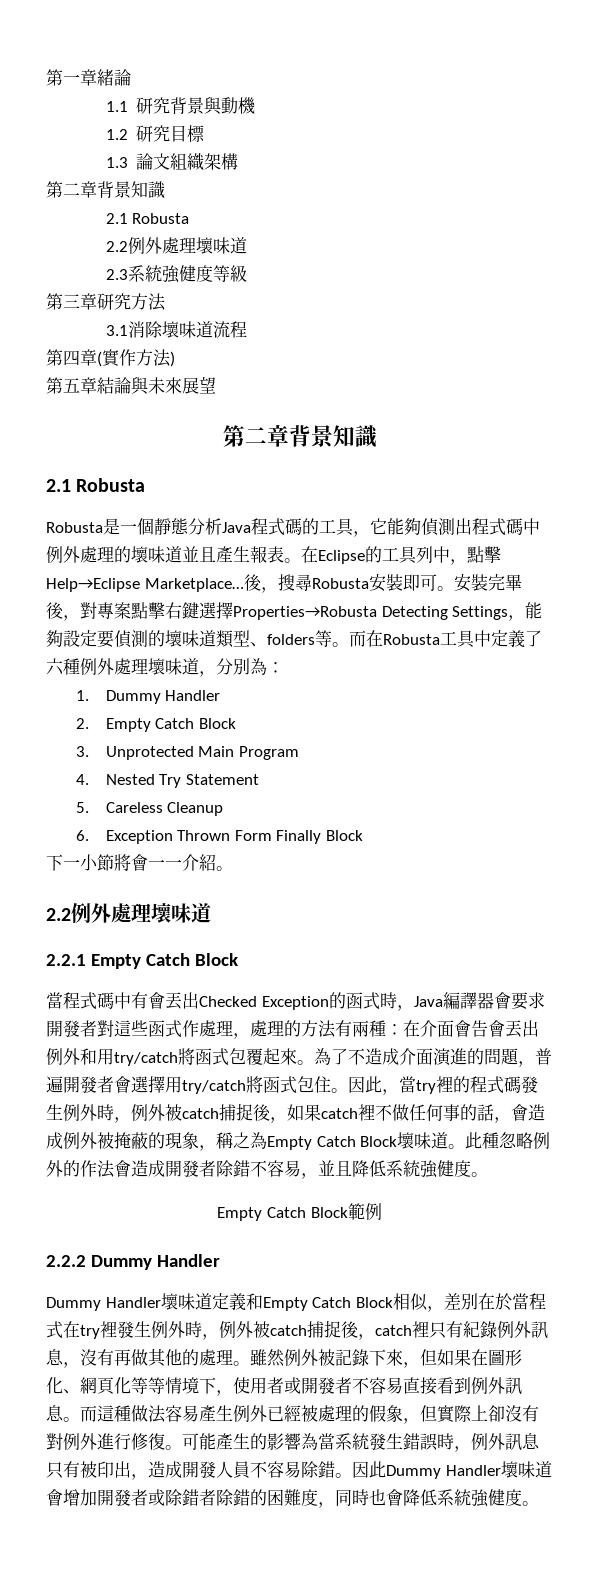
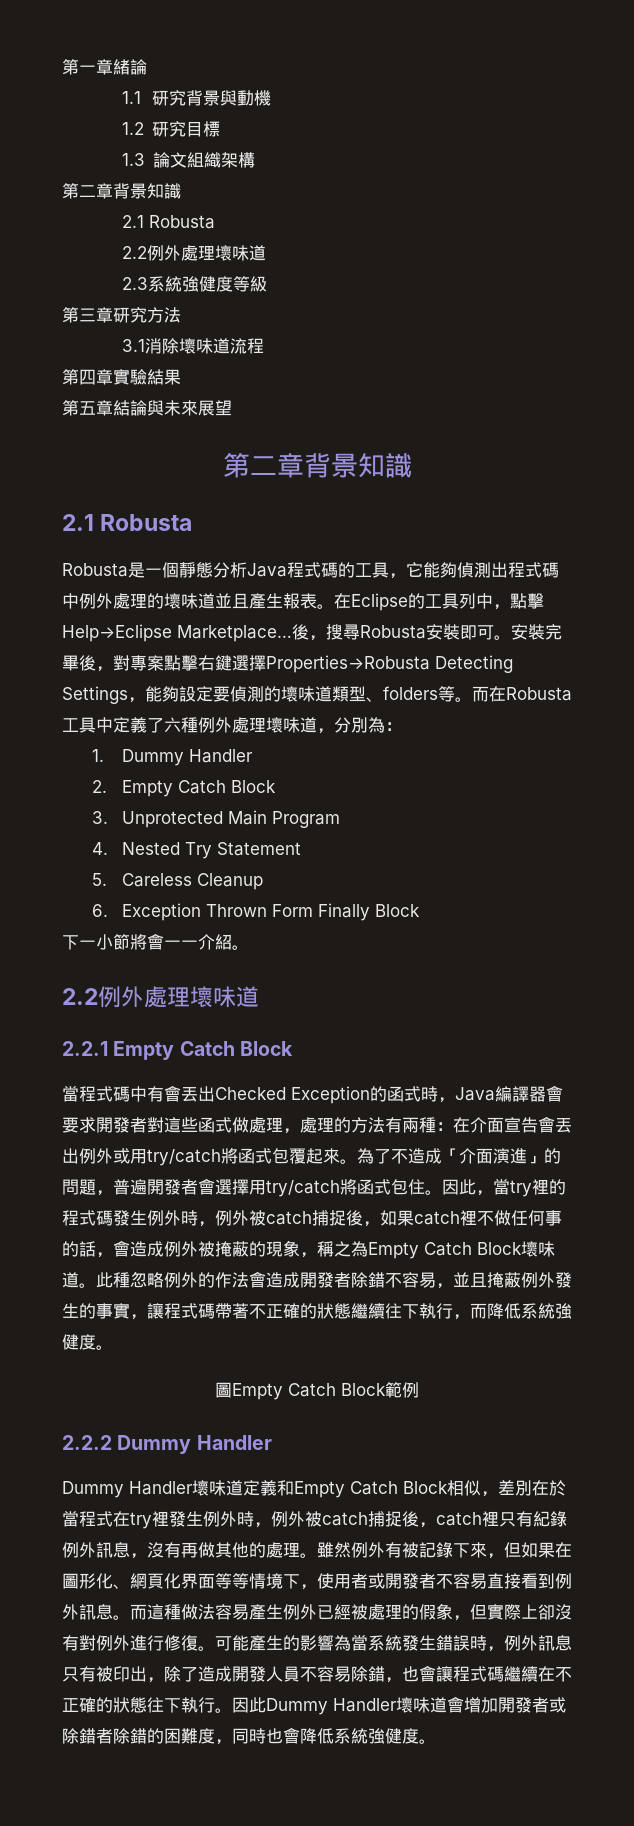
[97,349,175,367] (實作方法) -> [113,369,181,385] 實驗結果
[182,1020,199,1037] 作 -> [232,1117,249,1133] 做
[454,1020,471,1037] 會 -> [504,1117,521,1132] 宣
[80,1048,97,1065] 和 -> [113,1148,130,1164] 或
(399, 1056) none -> [442,1148,459,1162] 「
(467, 1056) none -> [527,1155,544,1164] 」
(352, 1168) none -> [487,1272,572,1288] [62,1303,487,1320] 掩蔽例外發生的事實，讓程式碼帶著不正確的狀態繼續往下執行，而
(488, 1174) none -> [215,1382,232,1398] 圖
(318, 1357) none -> [385,1542,402,1558] 有
(131, 1385) none -> [181,1573,215,1589] 界面
(148, 1477) none -> [164,1666,198,1682] 除了
(335, 1469) none -> [385,1665,572,1683] [62,1697,215,1713] ，也會讓程式碼繼續在不正確的狀態往下執行

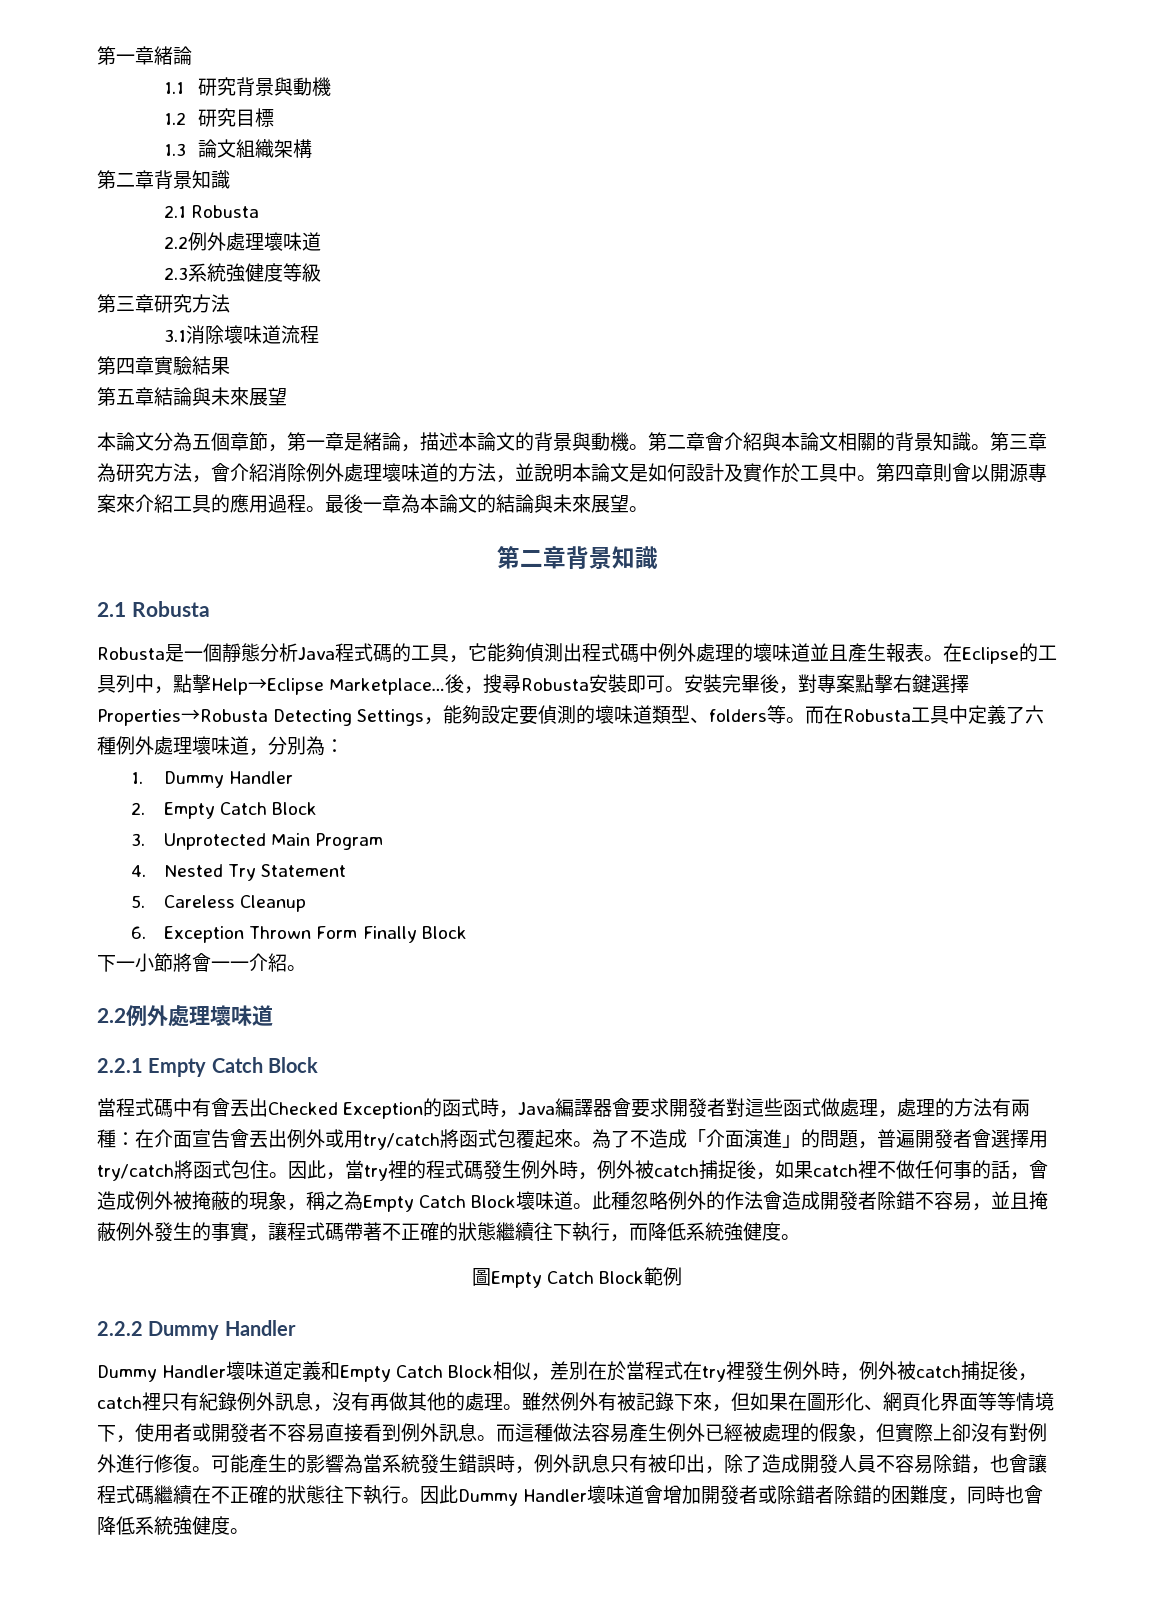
(232, 408) none -> [97,432,1047,452] [97,463,1047,483] [97,494,648,514] // 本論文分為五個章節，第一章是緒論，描述本論文的背景與動機。第二章會介紹與本論文相關的背景知識。第三章為研究方法，會介紹消除例外處理壞味道的方法，並說明本論文是如何設計及實作於工具中。第四章則會以開源專案來介紹工具的應用過程。最後一章為本論文的結論與未來展望。

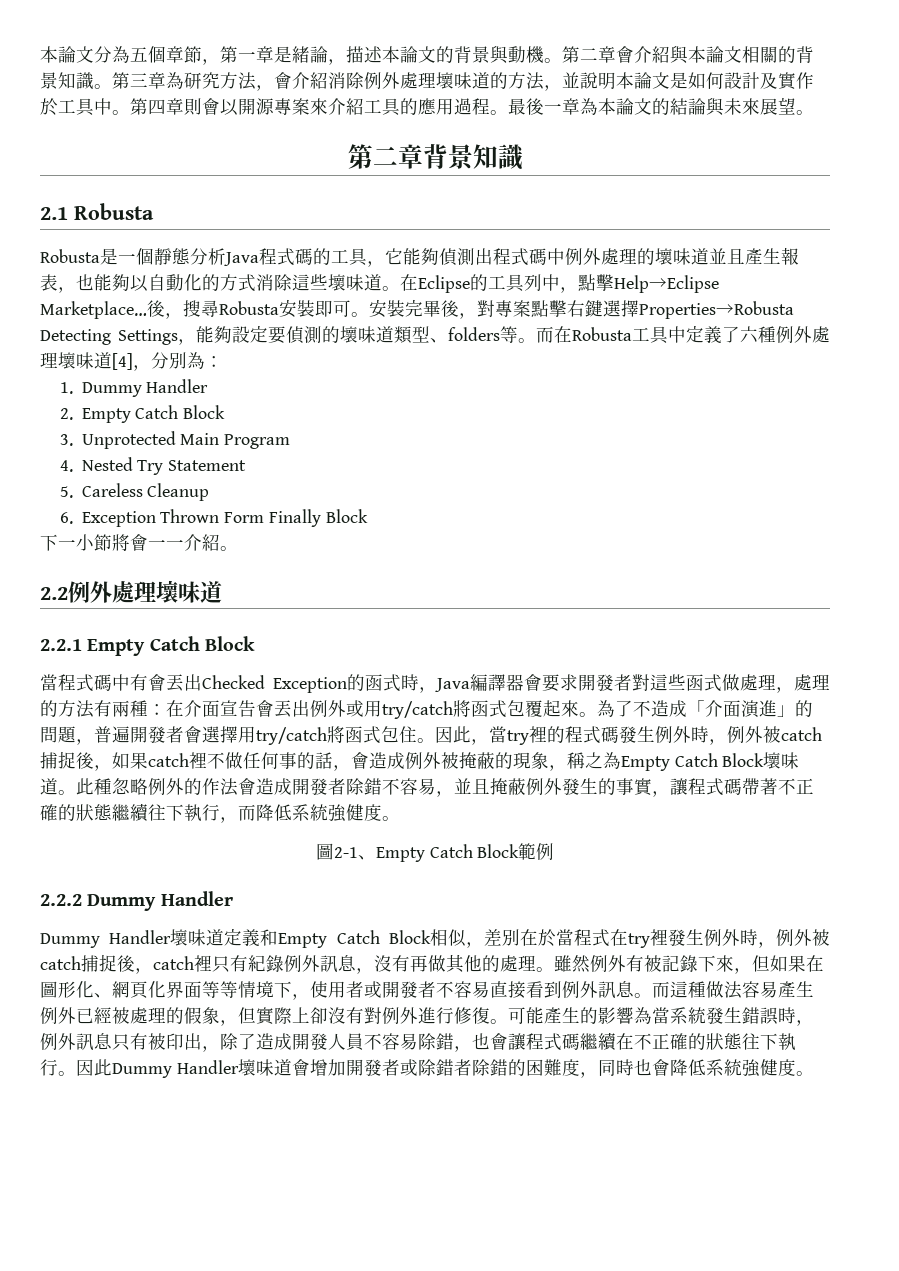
[97,46,192,65] [164,77,331,96] [164,108,274,127] [164,139,312,158] [97,170,230,189] [164,205,260,218] [164,232,322,251] [164,263,322,282] [97,294,230,313] [164,325,320,344] [97,356,230,376] [97,387,287,406] 第一章緒論 // 1.1研究背景與動機 // 1.2研究目標 // 1.3論文組織架構 // 第二章背景知識 // 2.1 Robusta // 2.2例外處理壞味道 // 2.3系統強健度等級 // 第三章研究方法 // 3.1消除壞味道流程 // 第四章實驗結果 // 第五章結論與未來展望 // -> (40, 54) none
(924, 652) none -> [58,274,382,293] ，也能夠以自動化的方式消除這些壞味道
(249, 745) none -> [112,353,133,370] [4]
(491, 1277) none -> [333,847,376,860] 2-1、

